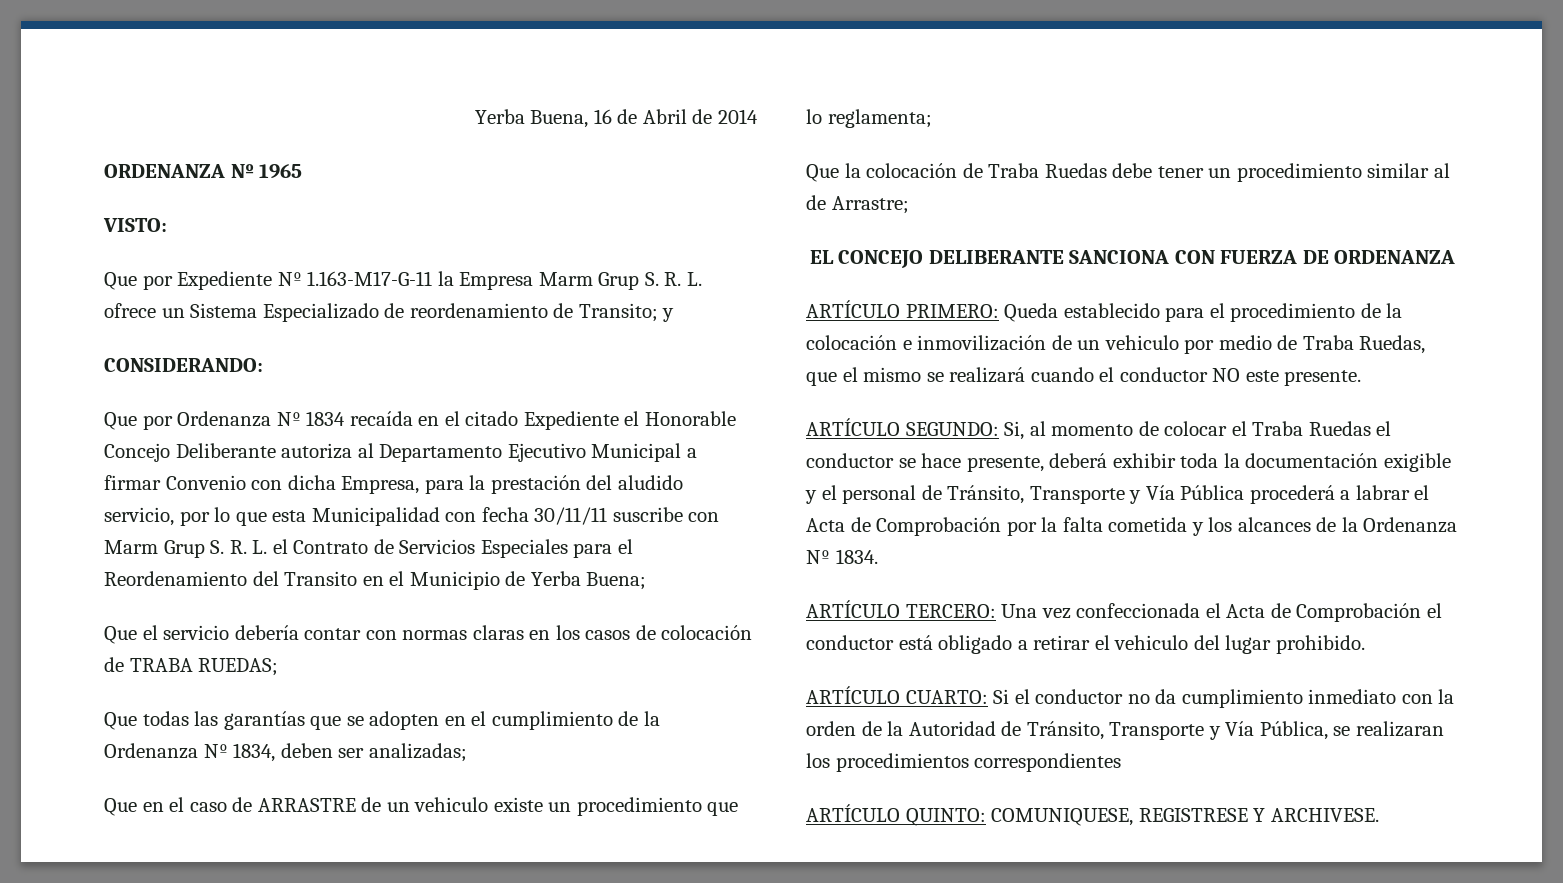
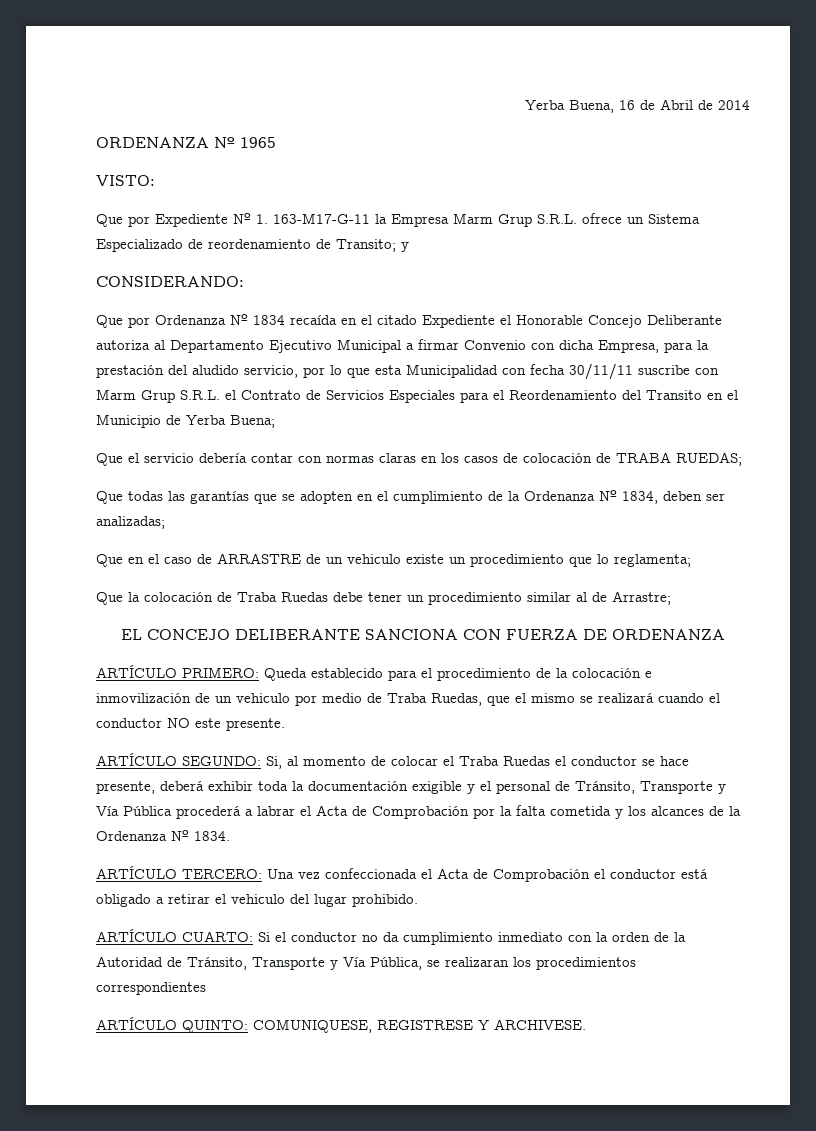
[307,271,433,286] 1.163-M17-G-11 -> [256,213,370,224] 1. 163-M17-G-11
[644,272,702,286] S. R. L. -> [537,214,577,224] S.R.L.
[210,540,268,554] S. R. L. -> [180,390,220,400] S.R.L.

